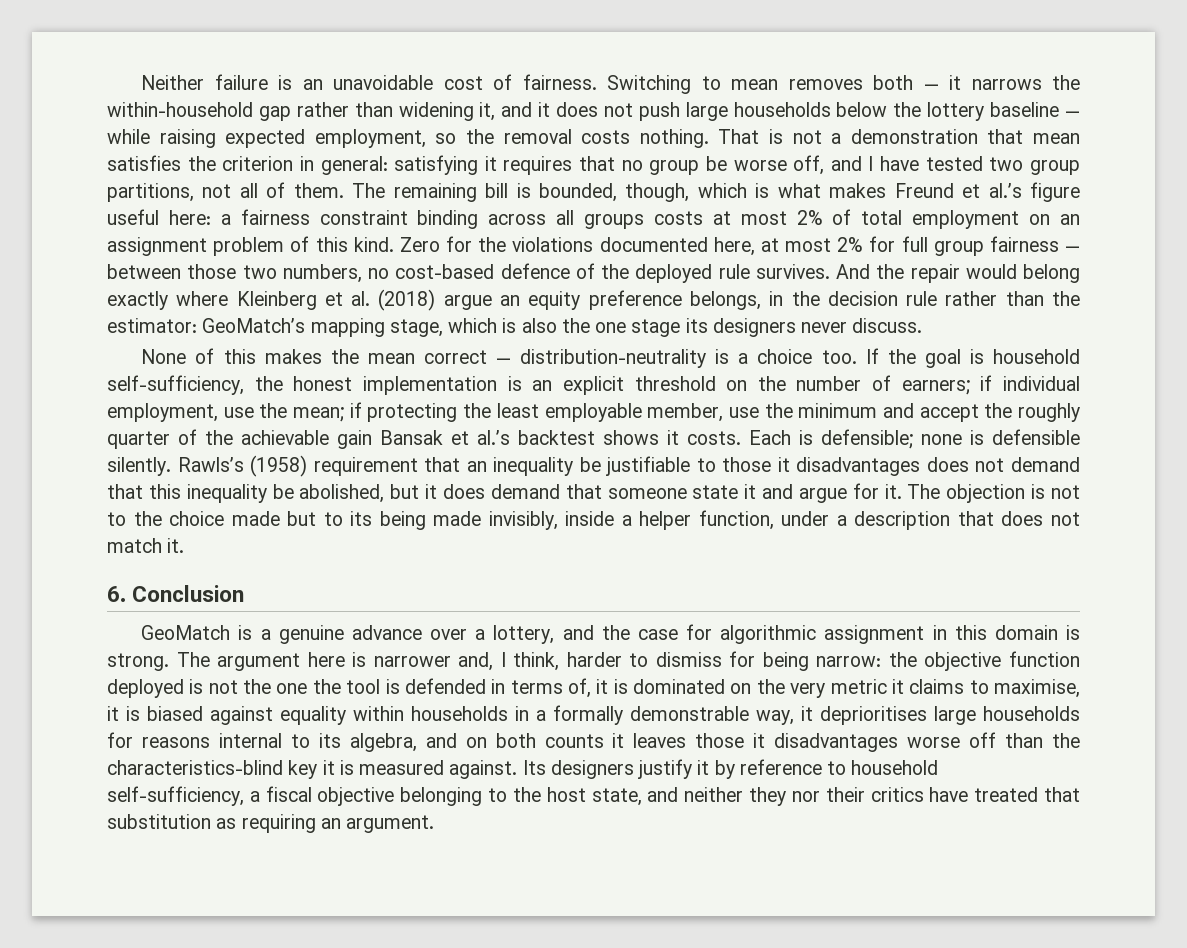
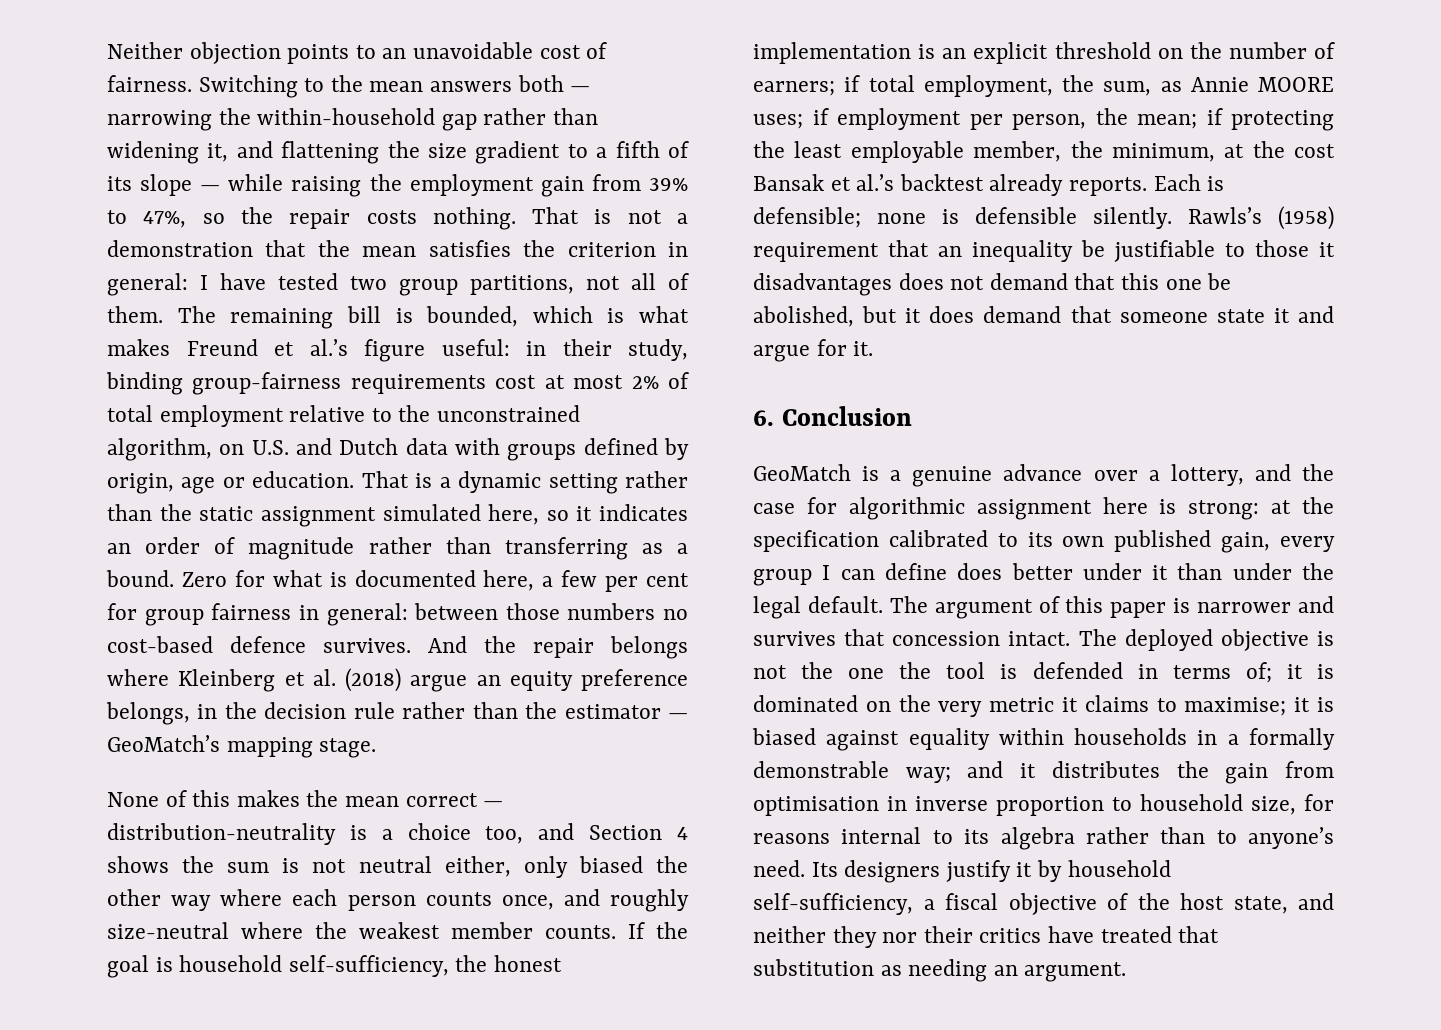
[214,74,293,90] failure is -> [189,42,376,64] objection points to
[731,75,1042,90] mean removes both — it narrows -> [330,75,591,92] [107,110,212,131] the mean answers both — narrowing
[538,102,1080,121] [107,129,426,148] it does not push large households below the lottery baseline — while raising expected employment, -> [281,141,689,164] [107,174,688,197] [107,210,187,228] flattening the size gradient to a fifth of its slope — while raising the employment gain from 39% to 47%,
[503,129,572,144] removal -> [289,209,351,229] repair
(1024, 136) none -> [317,240,350,257] the
[394,155,862,175] satisfying it requires that no group be worse off, and -> (188, 284) none
[625,183,690,202] though, -> (519, 316) none
[107,209,703,229] useful here: a fairness constraint binding across all groups costs -> [441,339,688,361] [106,372,537,395] useful: in their study, binding group-fairness requirements cost
[1029,214,1080,225] [107,236,1080,256] [107,263,750,283] on an assignment problem of this kind. Zero for the violations documented here, at most 2% for full group fairness — between those two numbers, no cost-based defence of the deployed rule -> [289,405,581,422] [107,438,689,461] [107,471,689,494] [107,504,688,527] [107,537,688,560] [106,570,689,592] [107,603,688,626] [107,636,306,653] relative to the unconstrained algorithm, on U.S. and Dutch data with groups defined by origin, age or education. That is a dynamic setting rather than the static assignment simulated here, so it indicates an order of magnitude rather than transferring as a bound. Zero for what is documented here, a few per cent for group fairness in general: between those numbers no cost-based defence
[965,264,1080,283] [107,291,168,310] would belong exactly -> [610,636,688,659] belongs
[107,318,923,337] estimator: GeoMatch’s mapping stage, which is also the one stage its designers never discuss. -> [564,704,689,719] [107,735,377,758] estimator — GeoMatch’s mapping stage.
[821,350,857,364] too. -> [485,823,689,844] [107,856,688,878] [107,889,689,912] [107,922,616,939] too, and Section 4 shows the sum is not neutral either, only biased the other way where each person counts once, and roughly size-neutral where the weakest member counts.
[1002,376,1080,391] [107,403,254,422] individual employment, use -> [868,75,1334,97] [753,108,1086,130] total employment, the sum, as Annie MOORE uses; if employment per person,
[728,403,1080,422] [107,429,372,449] use the minimum and accept the roughly quarter of the achievable gain -> [1070,141,1335,162] the minimum, at the cost
[603,430,741,445] shows it costs. -> [989,174,1148,196] already reports.
[186,484,267,503] inequality -> [1165,279,1202,290] one
[907,484,1081,503] [107,510,1080,530] [107,538,185,553] The objection is not to the choice made but to its being made invisibly, inside a helper function, under a description that does not match it. -> (874, 348) none
[932,625,1080,640] [107,651,1080,671] [107,679,184,698] in this domain is strong. The argument here is narrower and, I think, harder to dismiss for being narrow: the objective function deployed -> [1102,497,1334,520] [753,530,1336,553] [753,563,1334,586] [753,596,1334,619] [753,629,1309,651] here is strong: at the specification calibrated to its own published gain, every group I can define does better under it than under the legal default. The argument of this paper is narrower and survives that concession intact. The deployed objective
[568,678,592,698] of, -> [1245,662,1272,683] of;
[994,679,1081,698] maximise, -> [1184,697,1287,716] maximise;
[756,706,1080,725] way, it deprioritises large households -> [905,761,1334,784] [753,794,1296,816] way; and it distributes the gain from optimisation in inverse proportion to household size,
[349,732,1081,752] [107,760,518,779] algebra, and on both counts it leaves those it disadvantages worse off than the characteristics-blind key it is measured against. -> [1000,827,1334,850] [753,860,805,877] algebra rather than to anyone’s need.
[739,759,847,775] reference to -> (1063, 871) none
[400,787,508,806] belonging to -> [1107,893,1128,910] of
[241,814,316,833] requiring -> [908,959,988,982] needing

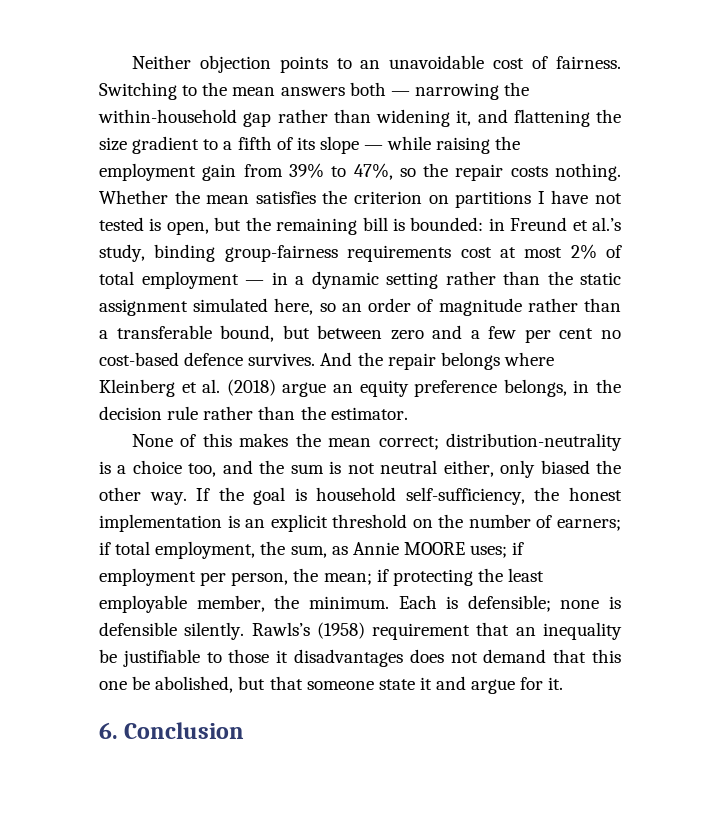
[532,207,688,224] [107,240,307,257] That is not a demonstration that -> [99,190,168,204] Whether
[668,242,689,257] [107,273,689,296] [107,306,689,329] [107,339,612,362] in general: I have tested two group partitions, not all of them. The remaining bill is bounded, which is what makes Freund et al.’s figure useful: in their -> [428,190,623,208] [99,217,622,235] on partitions I have not tested is open, but the remaining bill is bounded: in Freund et al.’s
[289,405,581,422] [107,438,689,461] [107,471,433,494] relative to the unconstrained algorithm, on U.S. and Dutch data with groups defined by origin, age or education. That is -> [245,272,288,285] — in
[576,504,688,521] it indicates -> (336, 307) none
[504,537,688,560] [106,570,689,592] [107,603,656,626] transferring as a bound. Zero for what is documented here, a few per cent for group fairness in general: between those numbers -> [99,325,594,343] a transferable bound, but between zero and a few per cent
[564,704,689,719] [107,735,377,758] estimator — GeoMatch’s mapping stage. -> [330,407,408,420] estimator.
[405,793,504,807] correct — -> [378,436,439,450] correct;
[589,825,689,840] [107,856,169,873] Section 4 shows -> (253, 467) none
[171,889,689,912] [107,922,616,939] way where each person counts once, and roughly size-neutral where the weakest member counts. -> [149,492,187,505] way.
[1111,141,1335,162] [753,174,1148,196] minimum, at the cost Bansak et al.’s backtest already reports. -> [308,596,389,609] minimum.
[905,306,1062,323] it does demand -> (266, 683) none
[753,464,1334,487] [753,497,1334,520] [753,530,1336,553] [753,563,1334,586] [753,596,1334,619] [753,629,1334,651] [753,662,1334,683] [753,695,1334,717] [752,728,1335,751] [753,761,1334,784] [753,794,1334,816] [753,827,1334,850] [753,860,1171,883] [753,893,1334,915] [753,926,1220,948] [753,959,1127,982] // GeoMatch is a genuine advance over a lottery, and the case for algorithmic assignment here is strong: at the specification calibrated to its own published gain, every group I can define does better under it than under the legal default. The argument of this paper is narrower and survives that concession intact. The deployed objective is not the one the tool is defended in terms of; it is dominated on the very metric it claims to maximise; it is biased against equality within households in a formally demonstrable way; and it distributes the gain from optimisation in inverse proportion to household size, for reasons internal to its algebra rather than to anyone’s need. Its designers justify it by household self-sufficiency, a fiscal objective of the host state, and neither they nor their critics have treated that substitution as needing an argument. -> (245, 730) none

